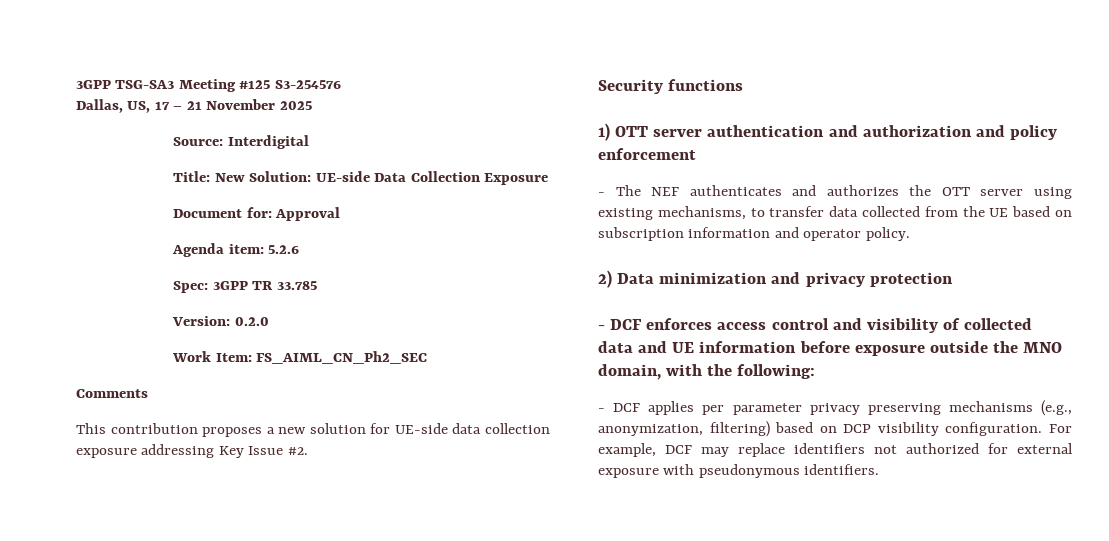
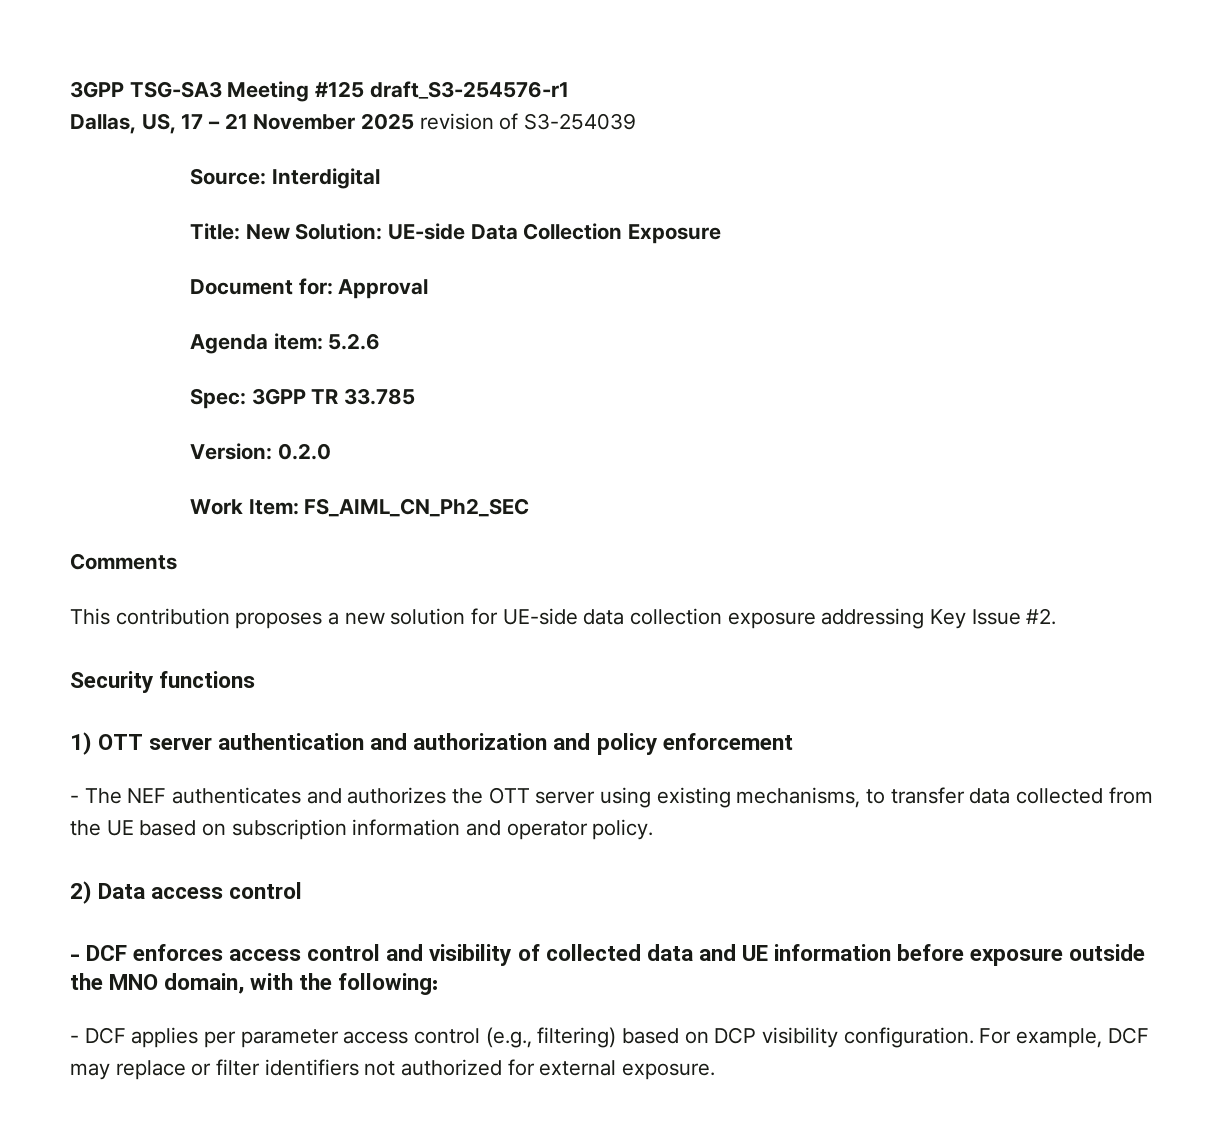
[274,80,341,89] S3-254576 -> [369,81,569,99] draft_S3-254576-r1
(312, 105) none -> [419,113,637,130] revision of S3-254039
[659,272,953,287] minimization and privacy protection -> [151,882,303,899] access control
[809,400,1072,416] [598,424,703,436] privacy preserving mechanisms (e.g., anonymization, -> [343,1027,532,1048] access control (e.g.,
(785, 450) none -> [191,1059,261,1076] or filter
[598,464,880,478] exposure with pseudonymous identifiers. -> [622,1063,716,1080] exposure.

